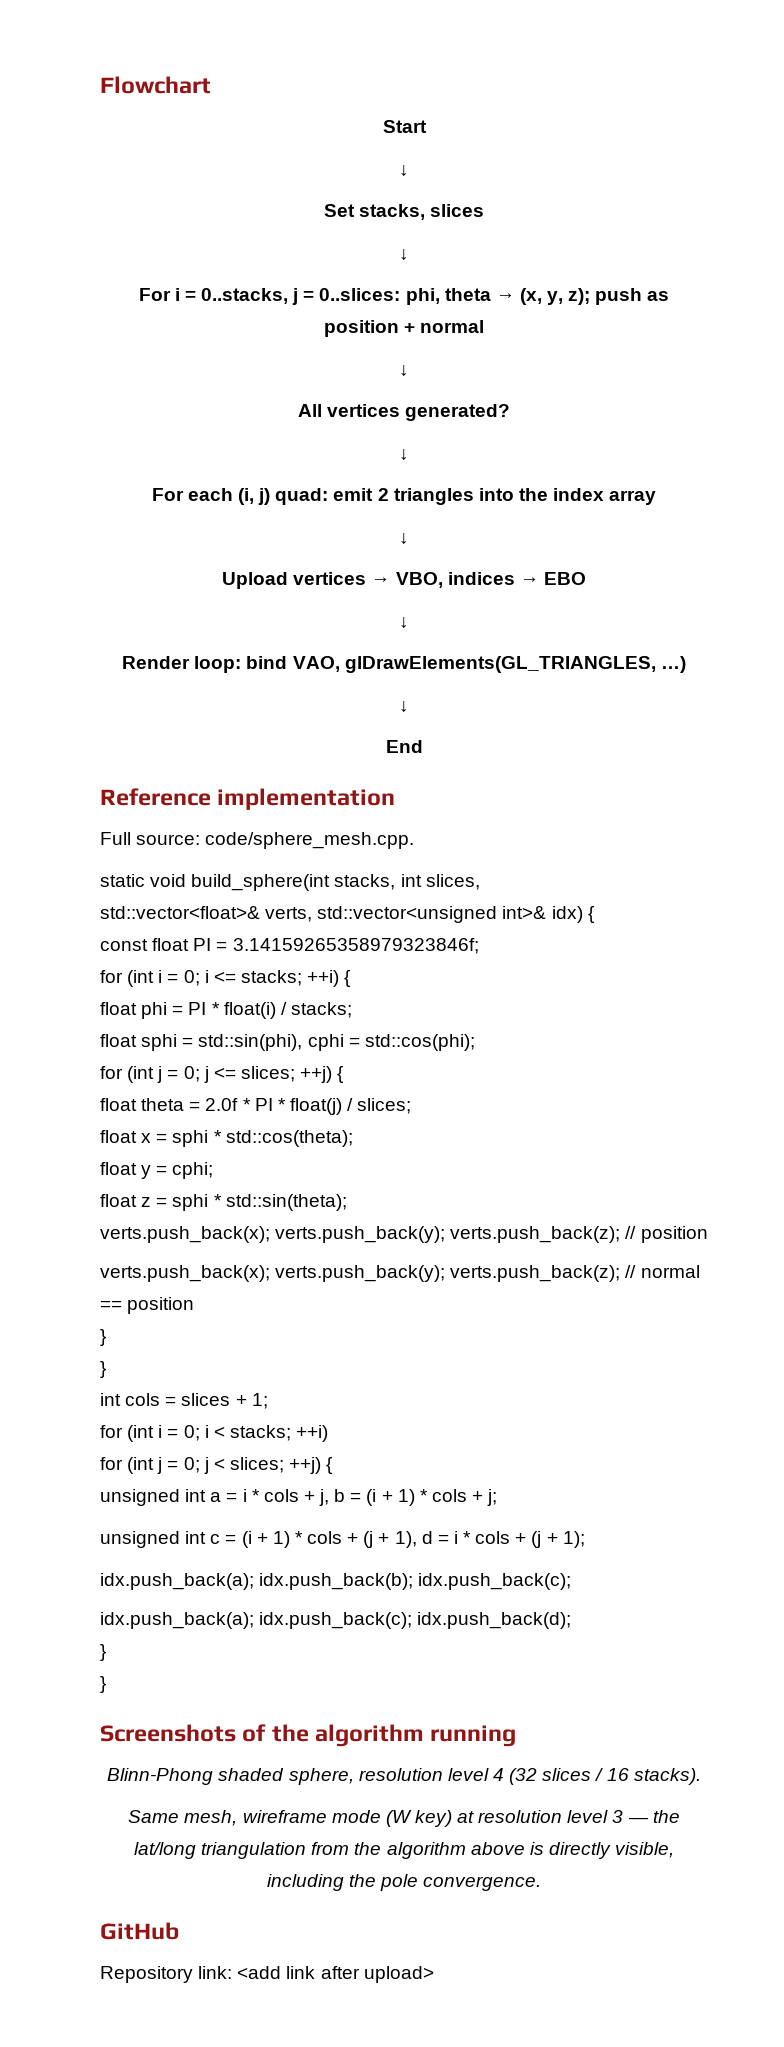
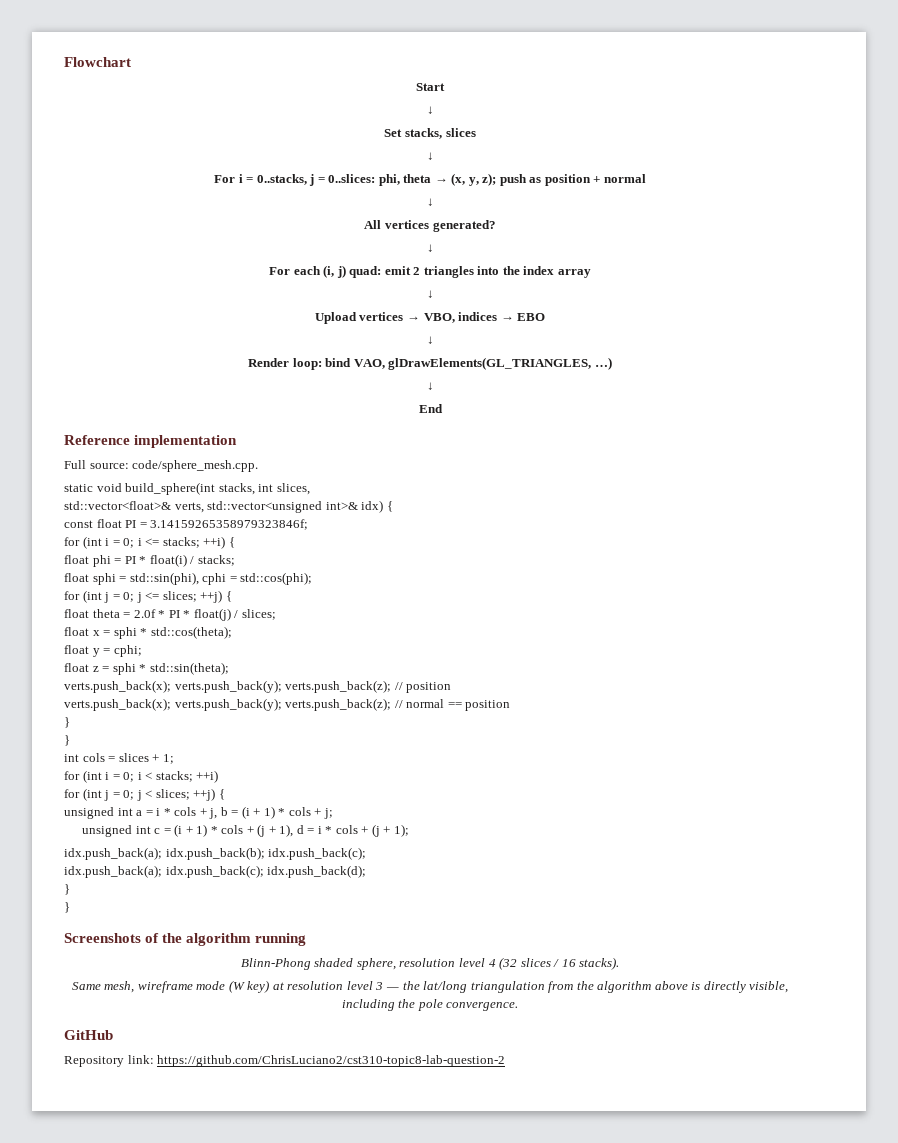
[237,1966,434,1983] <add link after upload> -> [157,1055,506,1067] https://github.com/ChrisLuciano2/cst310-topic8-lab-question-2

